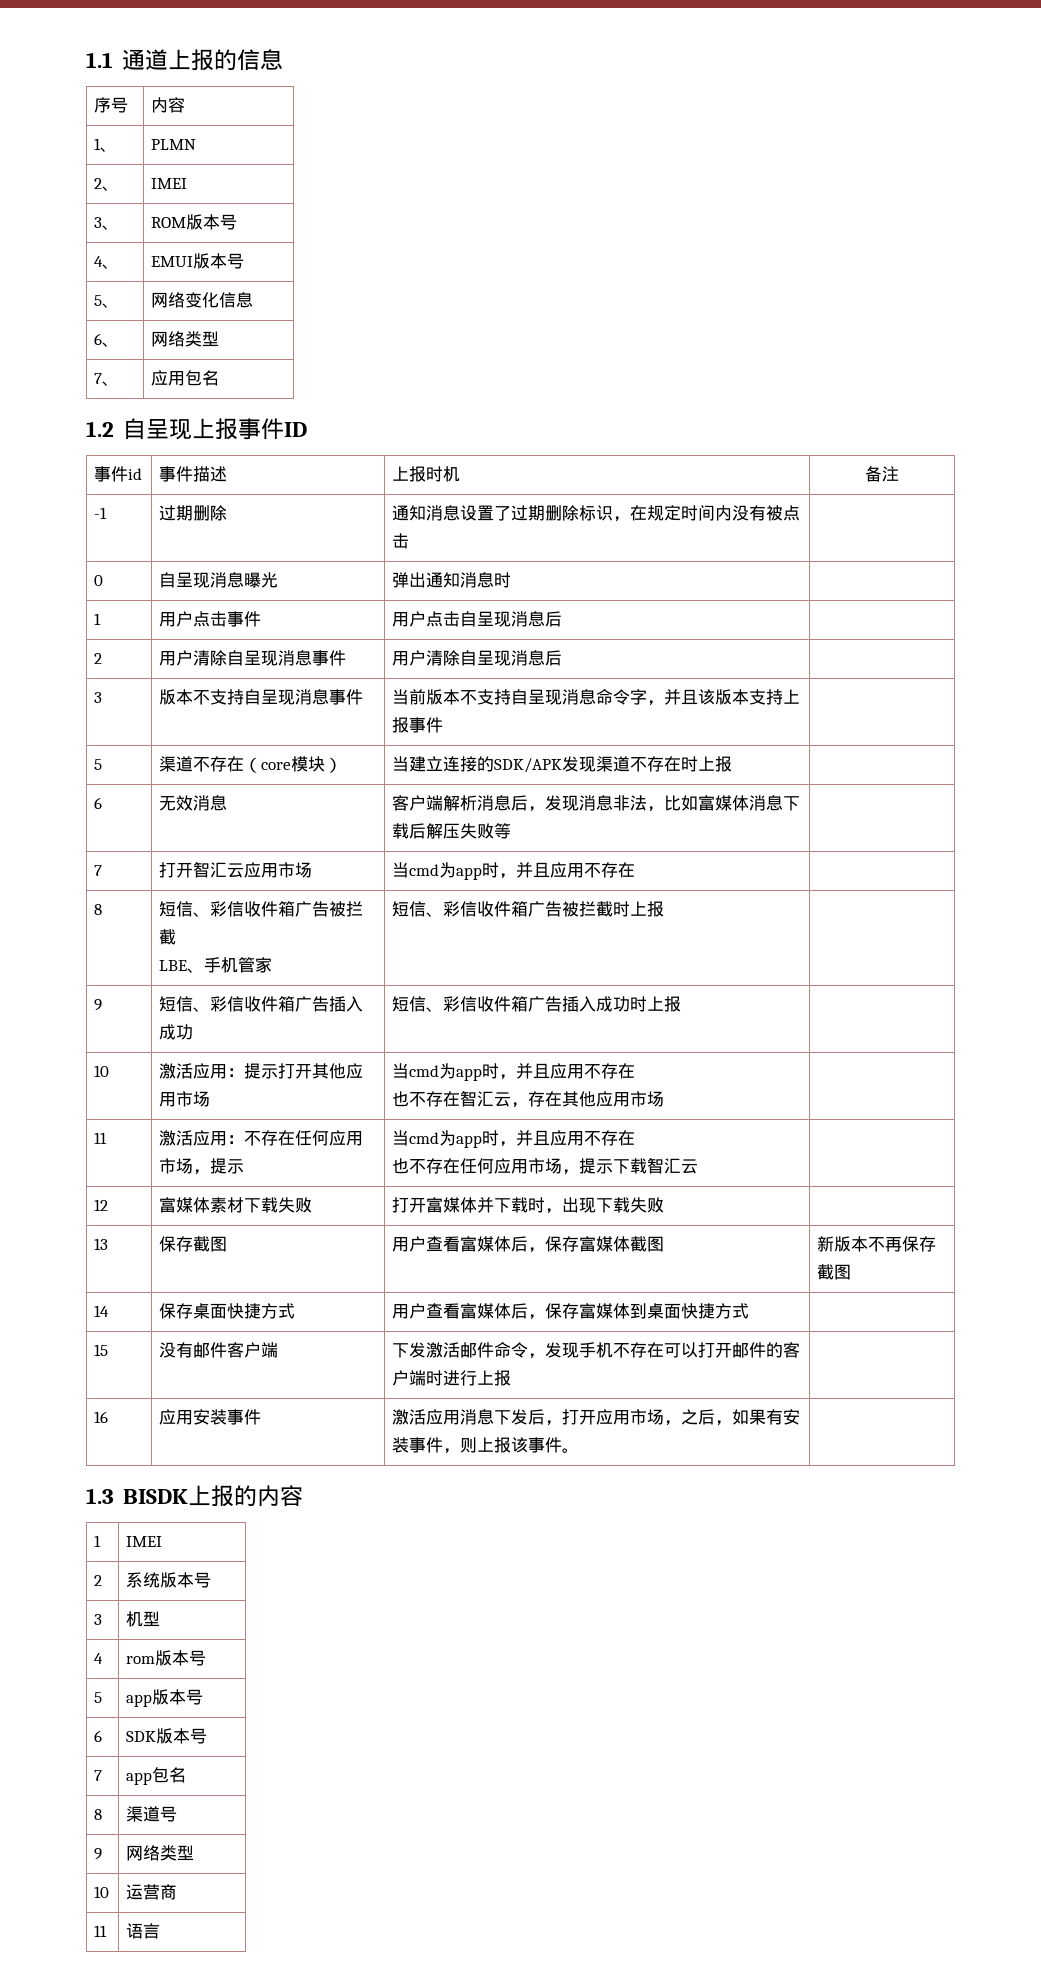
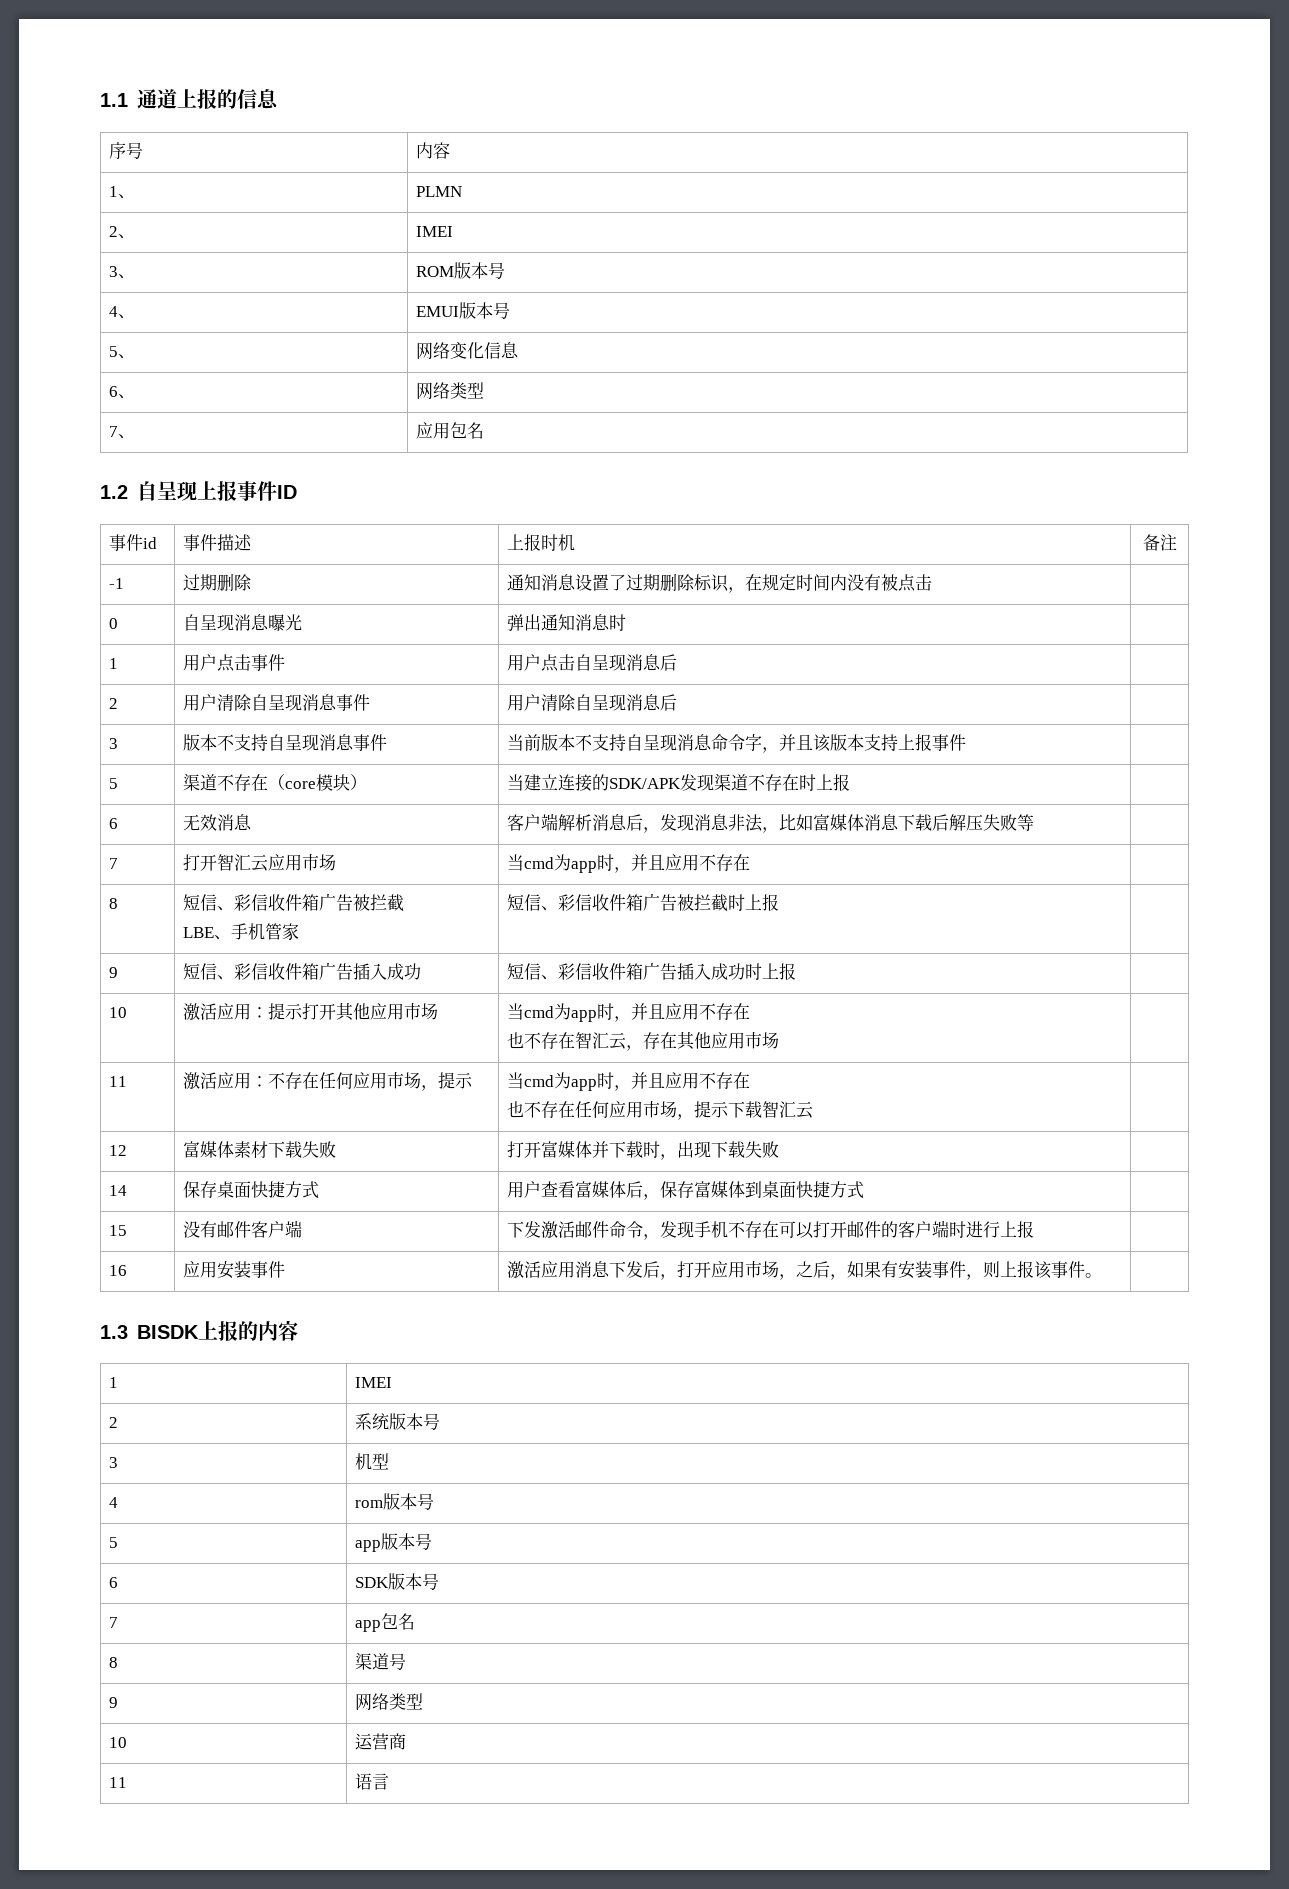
[94,1238,109,1250] [159,1236,228,1252] [392,1236,665,1253] [817,1236,937,1252] [817,1264,852,1280] // 13 | 保存截图 | 用户查看富媒体后，保存富媒体截图 | 新版本不再保存截图 -> (780, 1149) none

